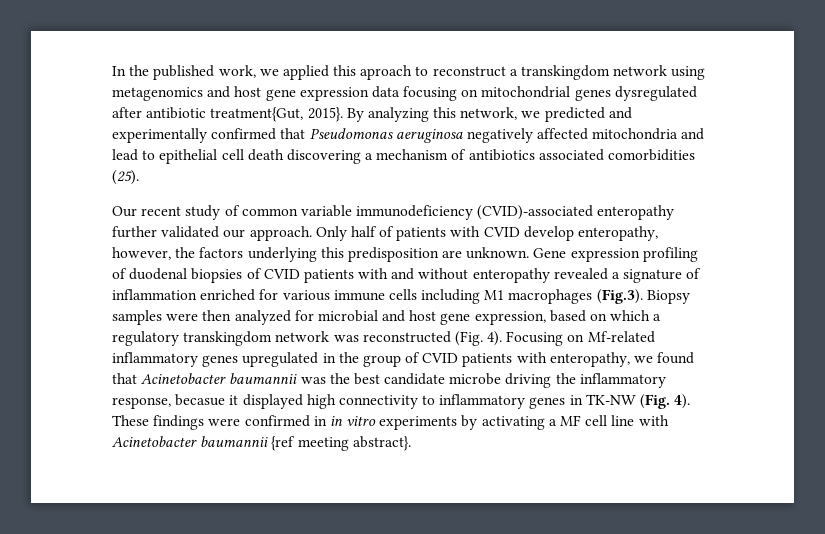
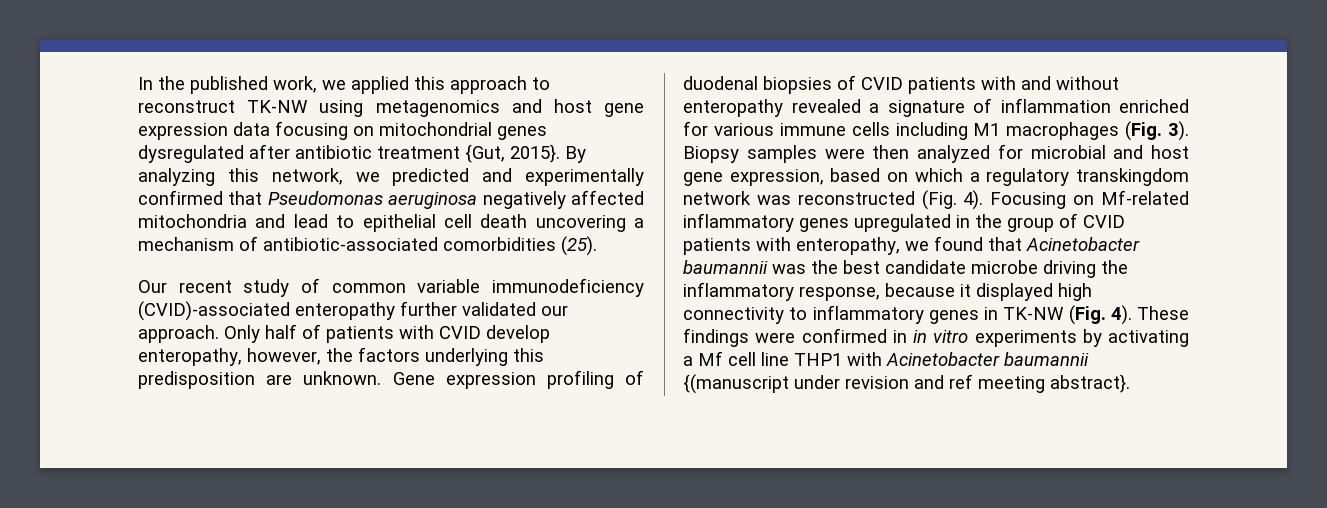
[360,65,413,80] aproach -> [450,76,527,94] approach
[509,65,668,80] a transkingdom network -> [247,100,309,113] TK-NW
[210,107,304,122] treatment{Gut, -> [377,144,505,163] treatment {Gut,
[286,149,361,164] discovering -> [535,215,626,232] uncovering
[468,149,604,161] antibiotics associated -> [263,237,438,251] antibiotic-associated
[596,289,643,304] (Fig.3). -> [1125,121,1189,141] (Fig. 3).
[175,394,226,406] becasue -> [885,283,955,297] because
[560,415,582,426] MF -> [698,351,723,366] Mf
(635, 420) none -> [794,353,842,366] THP1
[271,436,296,451] {ref -> [683,374,973,394] {(manuscript under revision and ref

